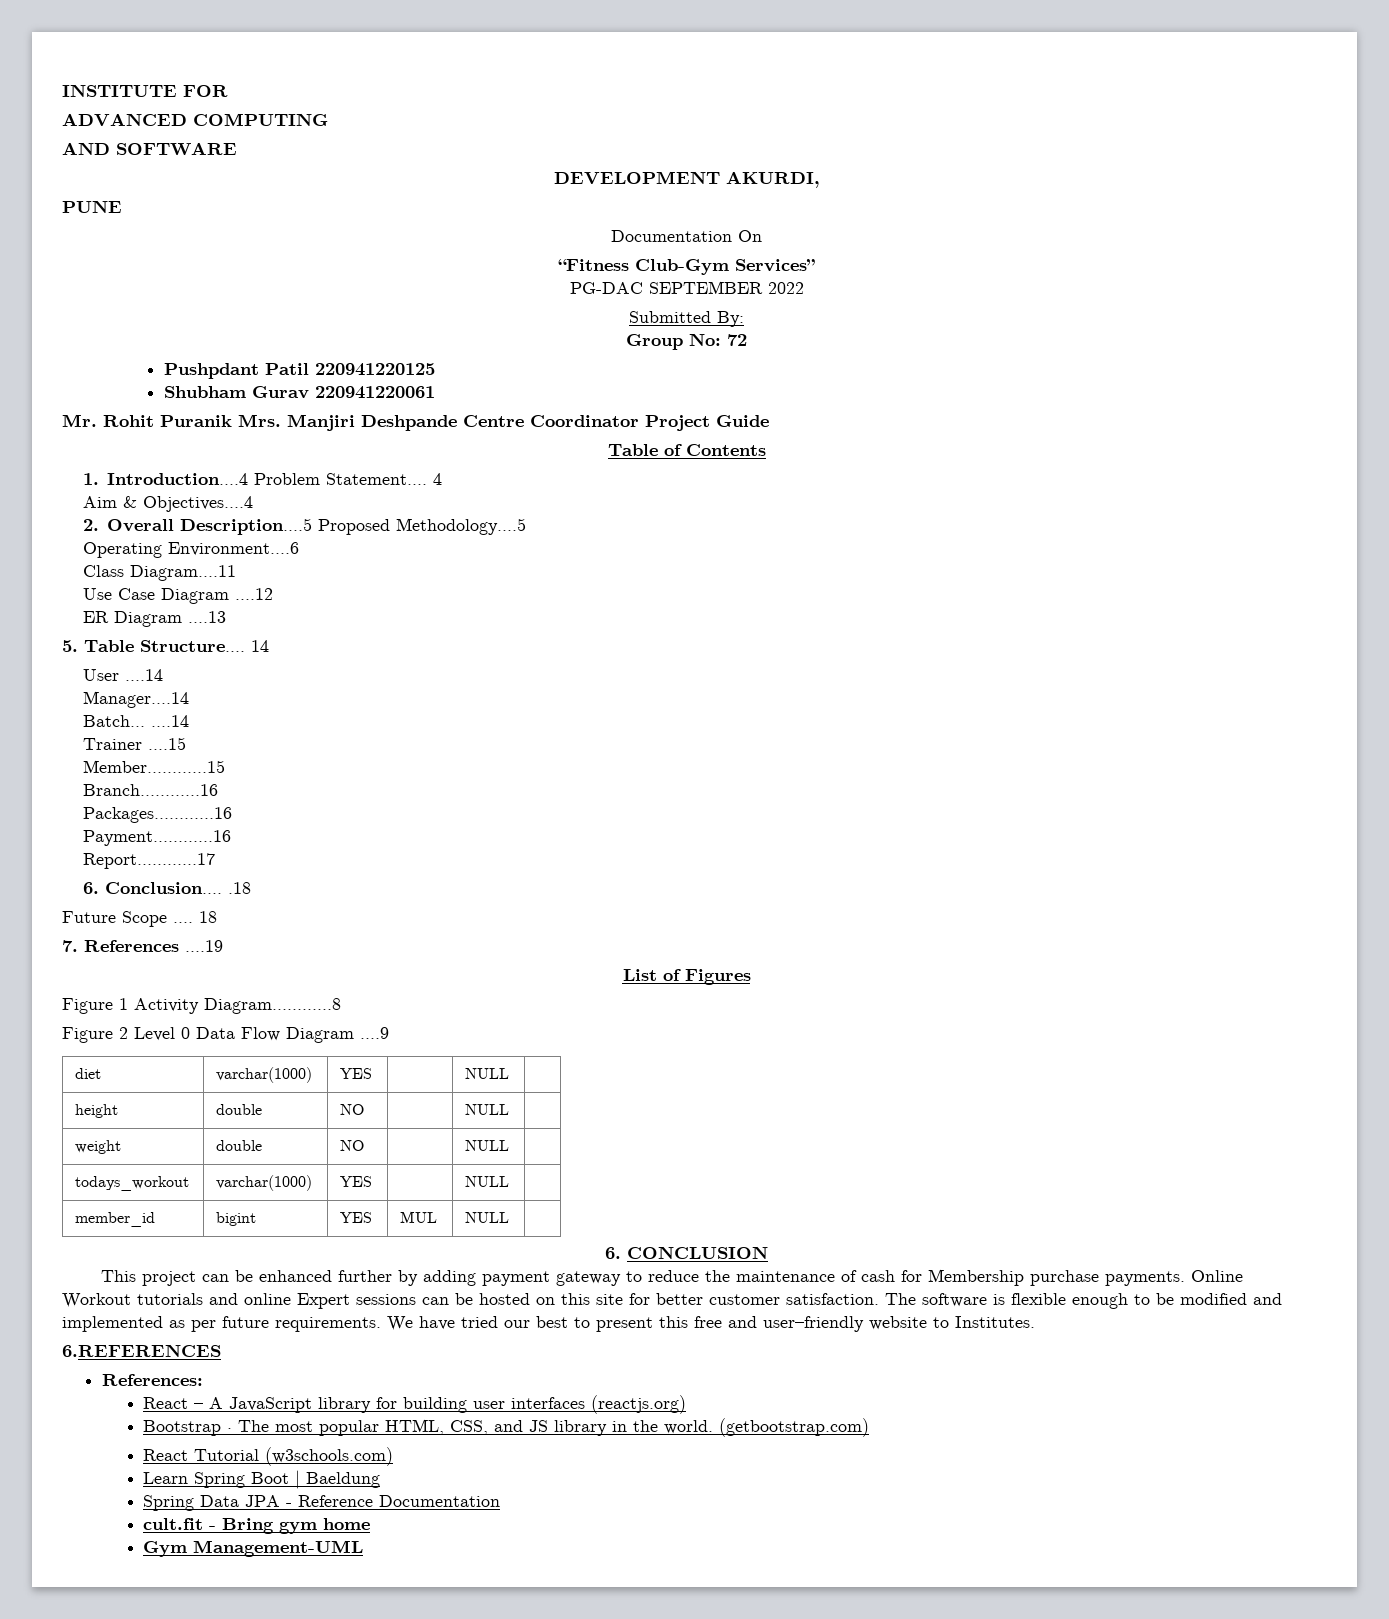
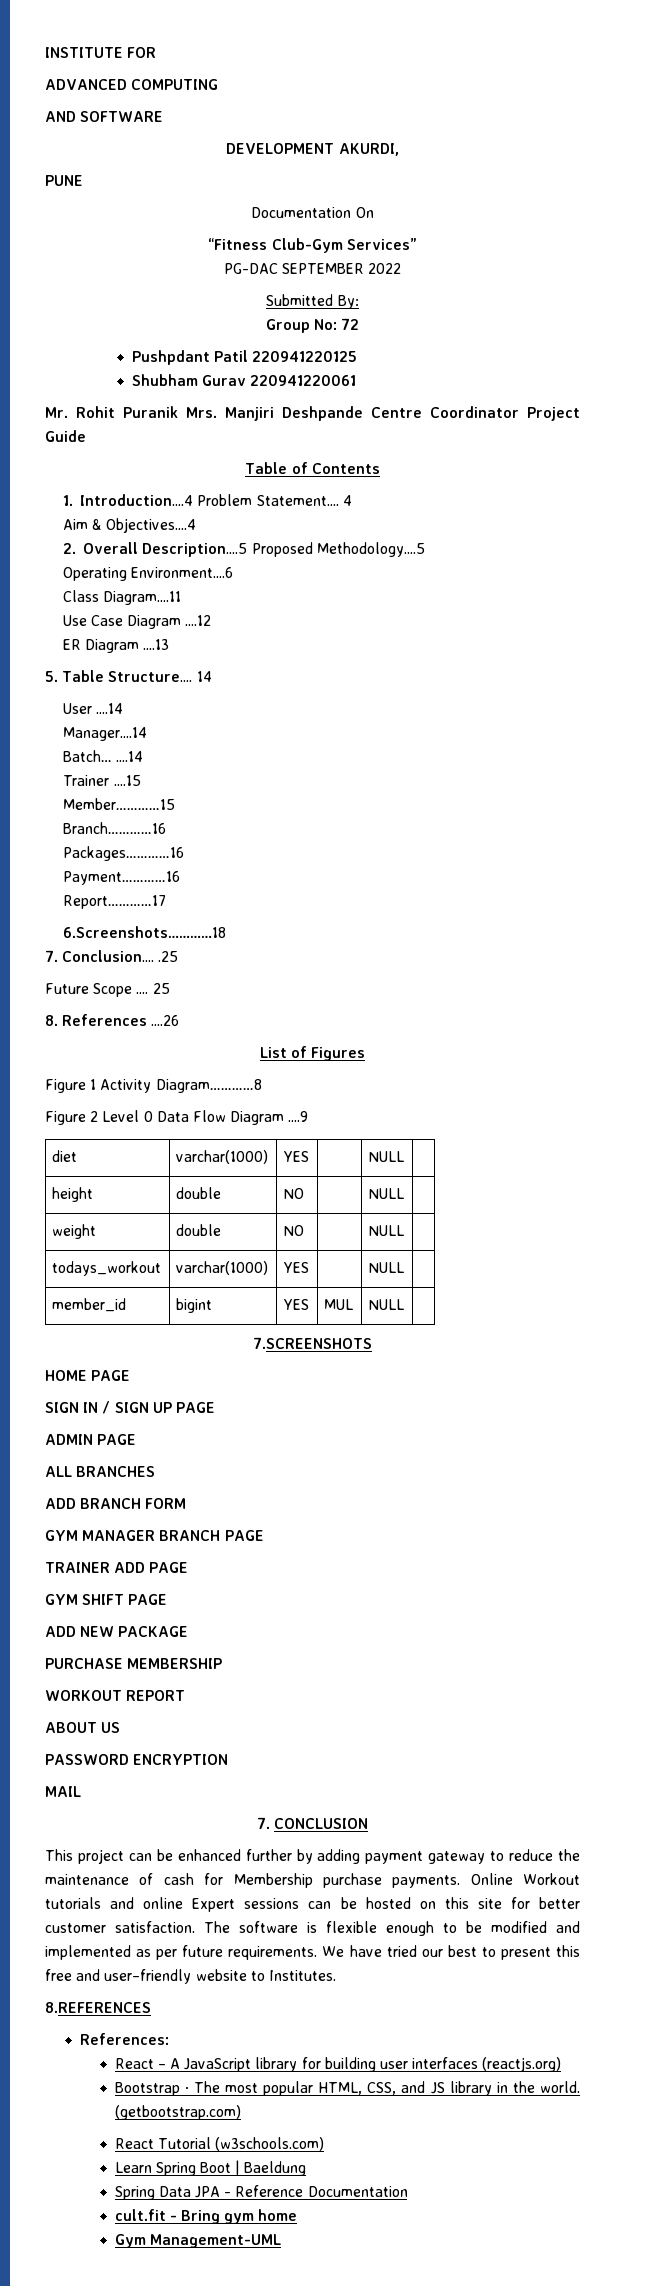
[82,882,251,894] 6. Conclusion.... .18 -> [62,926,226,938] [45,950,179,962] 6.Screenshots…………18 // 7. Conclusion.... .25
[199,911,217,923] [62,940,223,952] 18 // 7. References ....19 -> [152,983,170,994] [45,1014,180,1026] 25 // 8. References ....26
[605,1247,621,1259] 6. -> [253,1337,372,1349] [45,1370,131,1381] [45,1401,215,1414] [45,1434,137,1445] [45,1466,156,1477] [45,1498,187,1509] [45,1530,264,1541] [45,1562,189,1573] [45,1594,168,1605] [45,1626,189,1637] [45,1658,223,1669] [45,1690,186,1701] [45,1722,121,1733] [45,1754,229,1765] [45,1786,81,1797] [256,1817,270,1829] 7.SCREENSHOTS // HOME PAGE // SIGN IN / SIGN UP PAGE // ADMIN PAGE // ALL BRANCHES // ADD BRANCH FORM // GYM MANAGER BRANCH PAGE // TRAINER ADD PAGE // GYM SHIFT PAGE // ADD NEW PACKAGE // PURCHASE MEMBERSHIP // WORKOUT REPORT // ABOUT US // PASSWORD ENCRYPTION // MAIL // 7.
[62,1344,221,1357] 6.REFERENCES -> [45,2002,151,2013] 8.REFERENCES

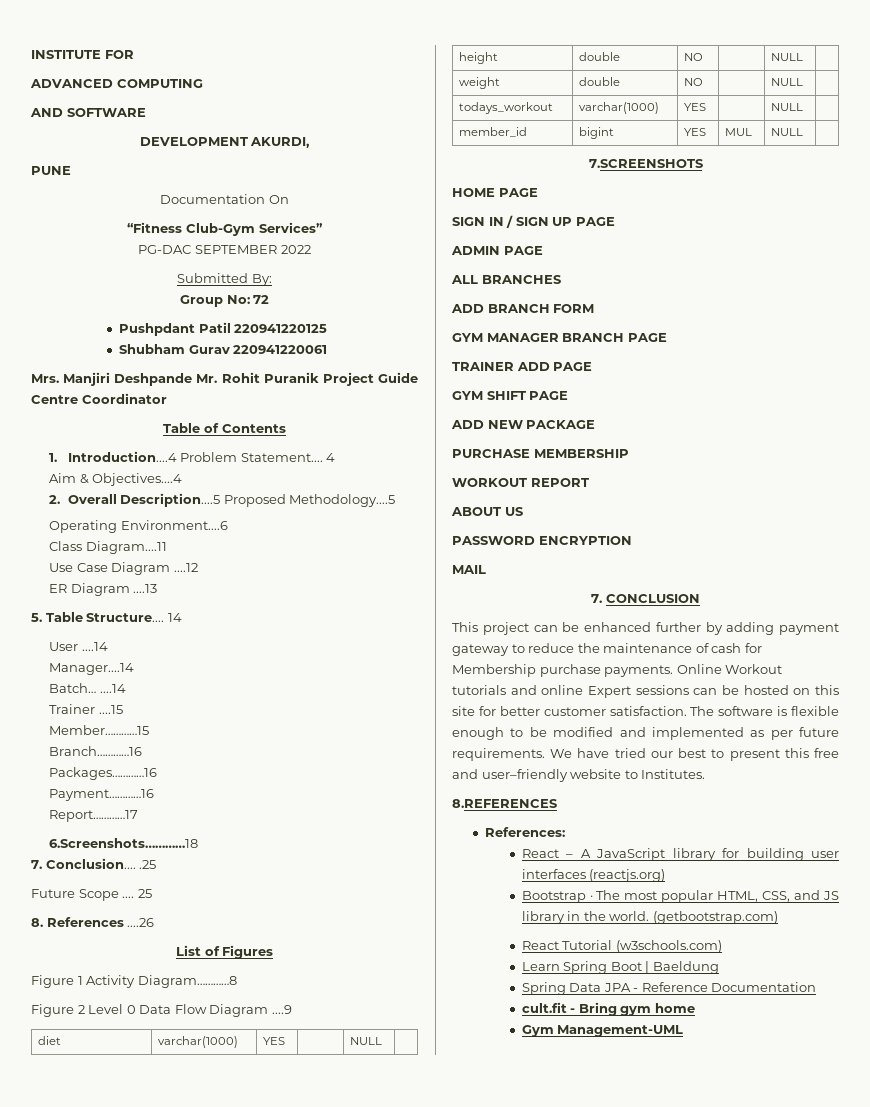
[45,406,363,421] Mr. Rohit Puranik Mrs. Manjiri Deshpande -> [31,372,418,386] Mrs. Manjiri Deshpande Mr. Rohit Puranik Project Guide
[527,407,580,421] [45,430,86,442] Project Guide -> (167, 398) none

